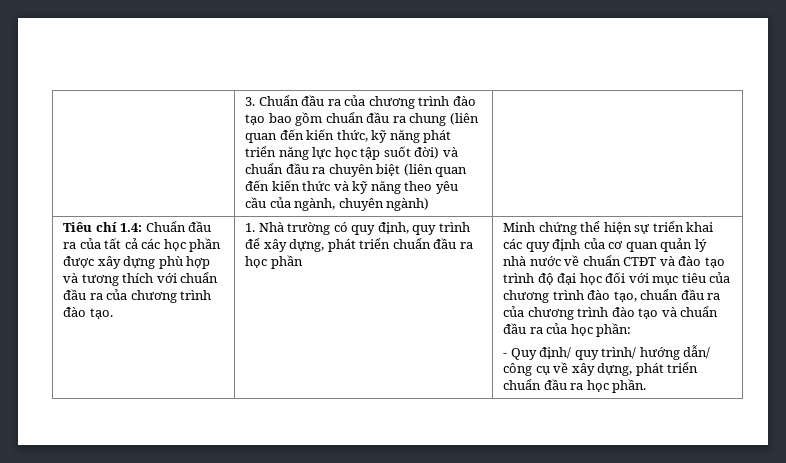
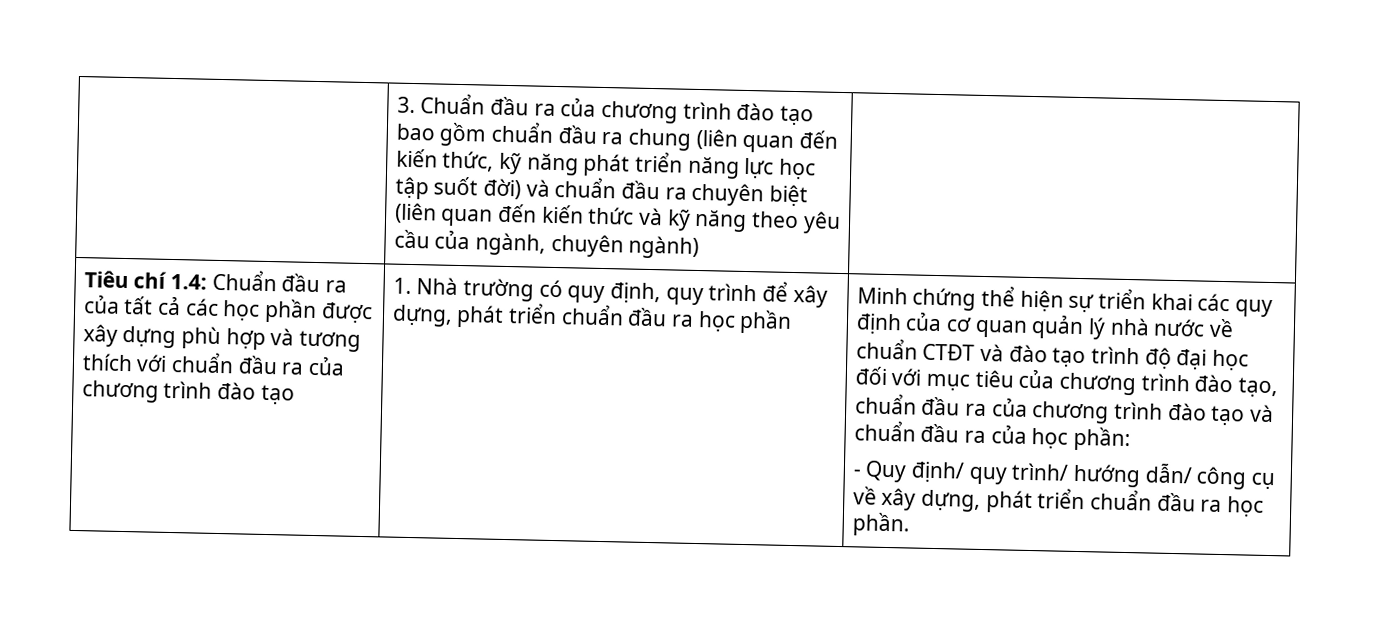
[89,308,113,319] tạo. -> [260,384,295,405] tạo

